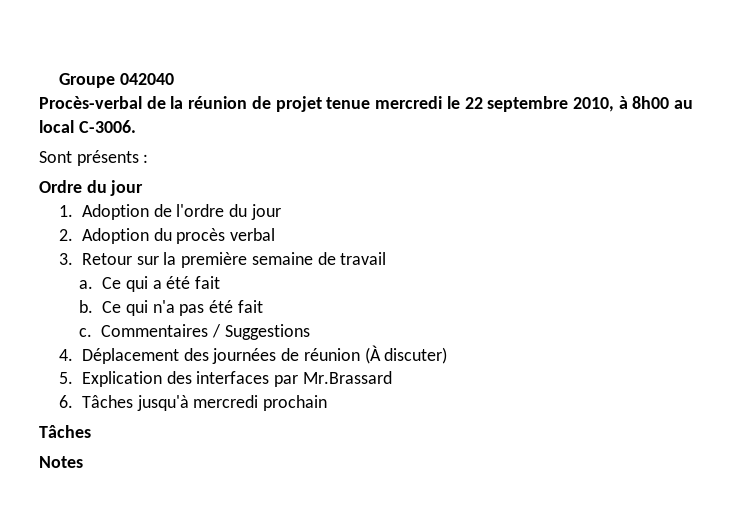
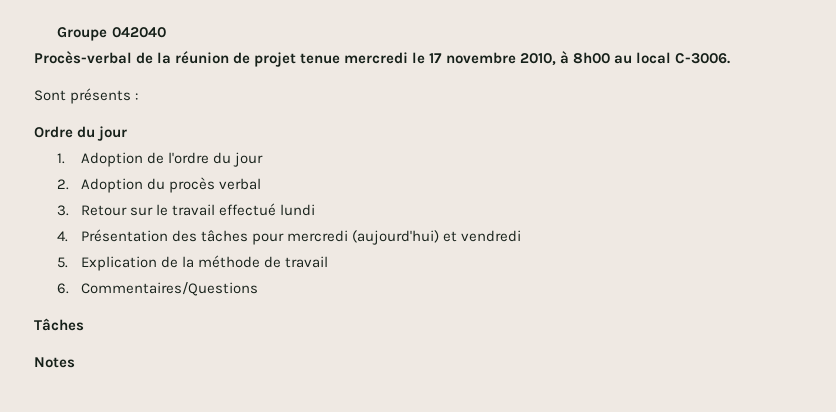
[464,96,569,112] 22 septembre -> [429,52,516,64] 17 novembre
[163,252,387,268] [79,276,221,292] [79,300,263,316] [79,324,310,340] [59,345,448,364] [59,371,392,387] [59,395,328,411] la première semaine de travail // a. Ce qui a été fait // b. Ce qui n'a pas été fait // c. Commentaires / Suggestions // 4. Déplacement des journées de réunion (À discuter) // 5. Explication des interfaces par Mr.Brassard // 6. Tâches jusqu'à mercredi prochain -> [156,203,316,216] [57,229,522,245] [57,255,329,271] [57,282,258,296] le travail effectué lundi // 4. Présentation des tâches pour mercredi (aujourd'hui) et vendredi // 5. Explication de la méthode de travail // 6. Commentaires/Questions

